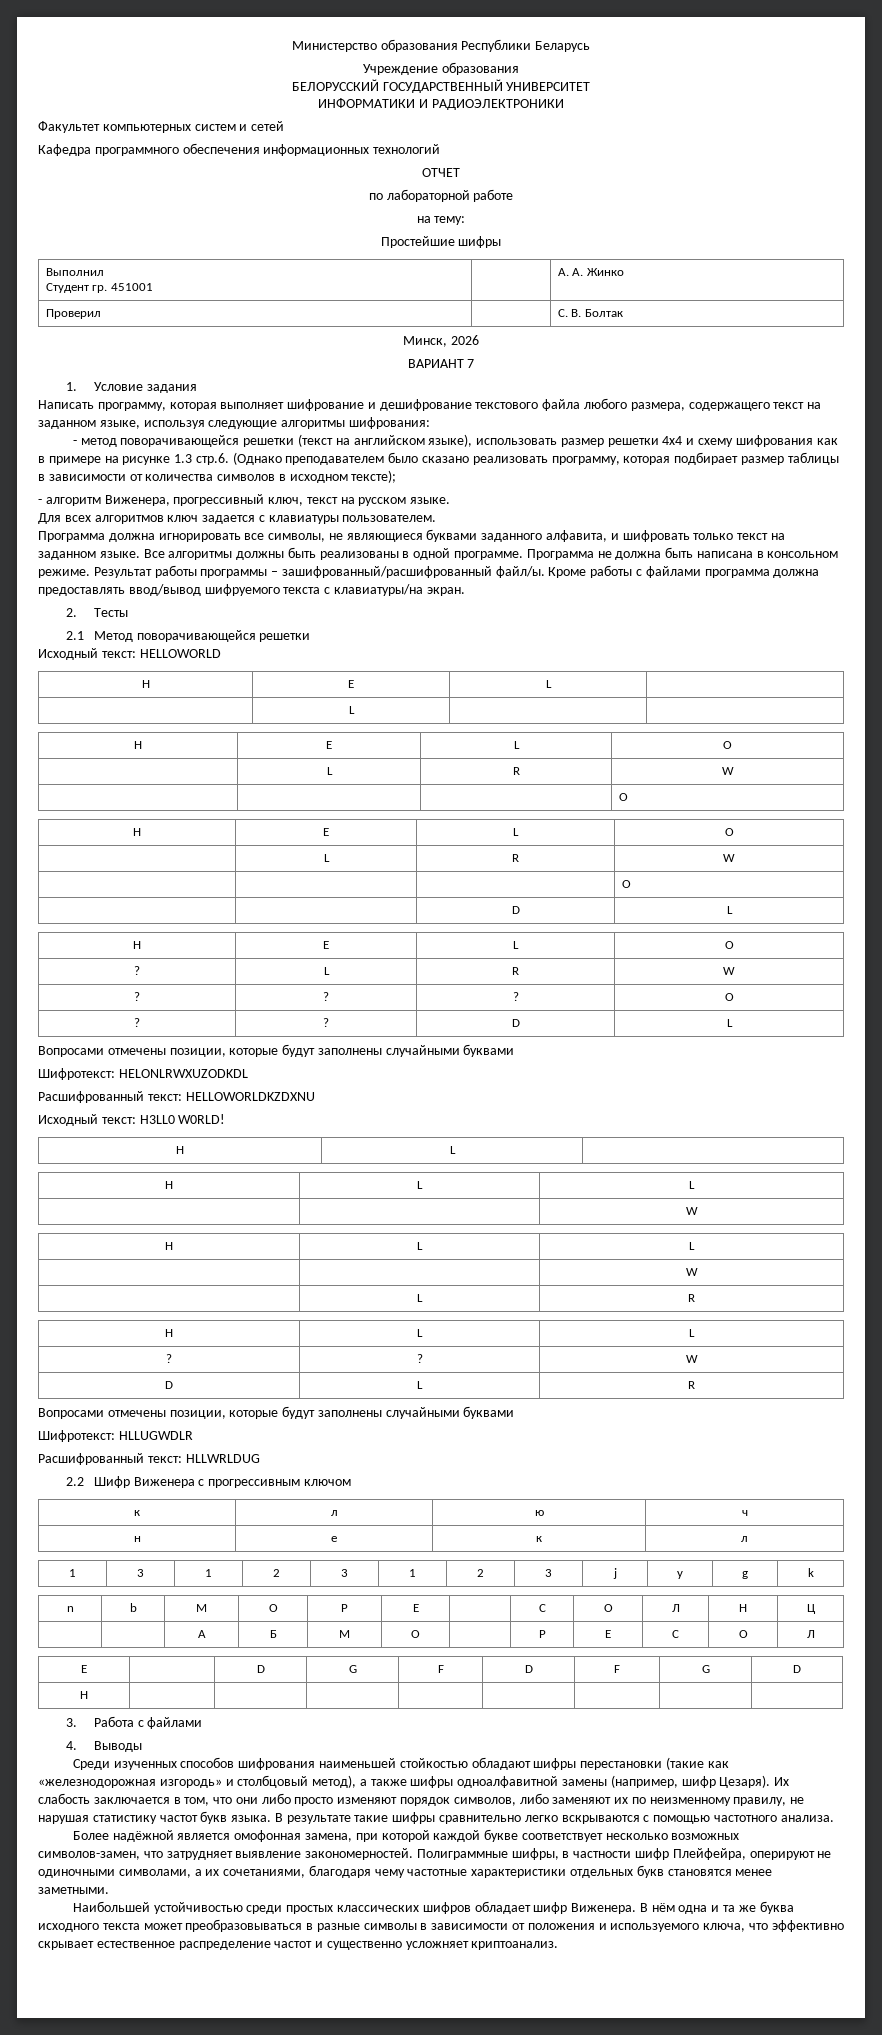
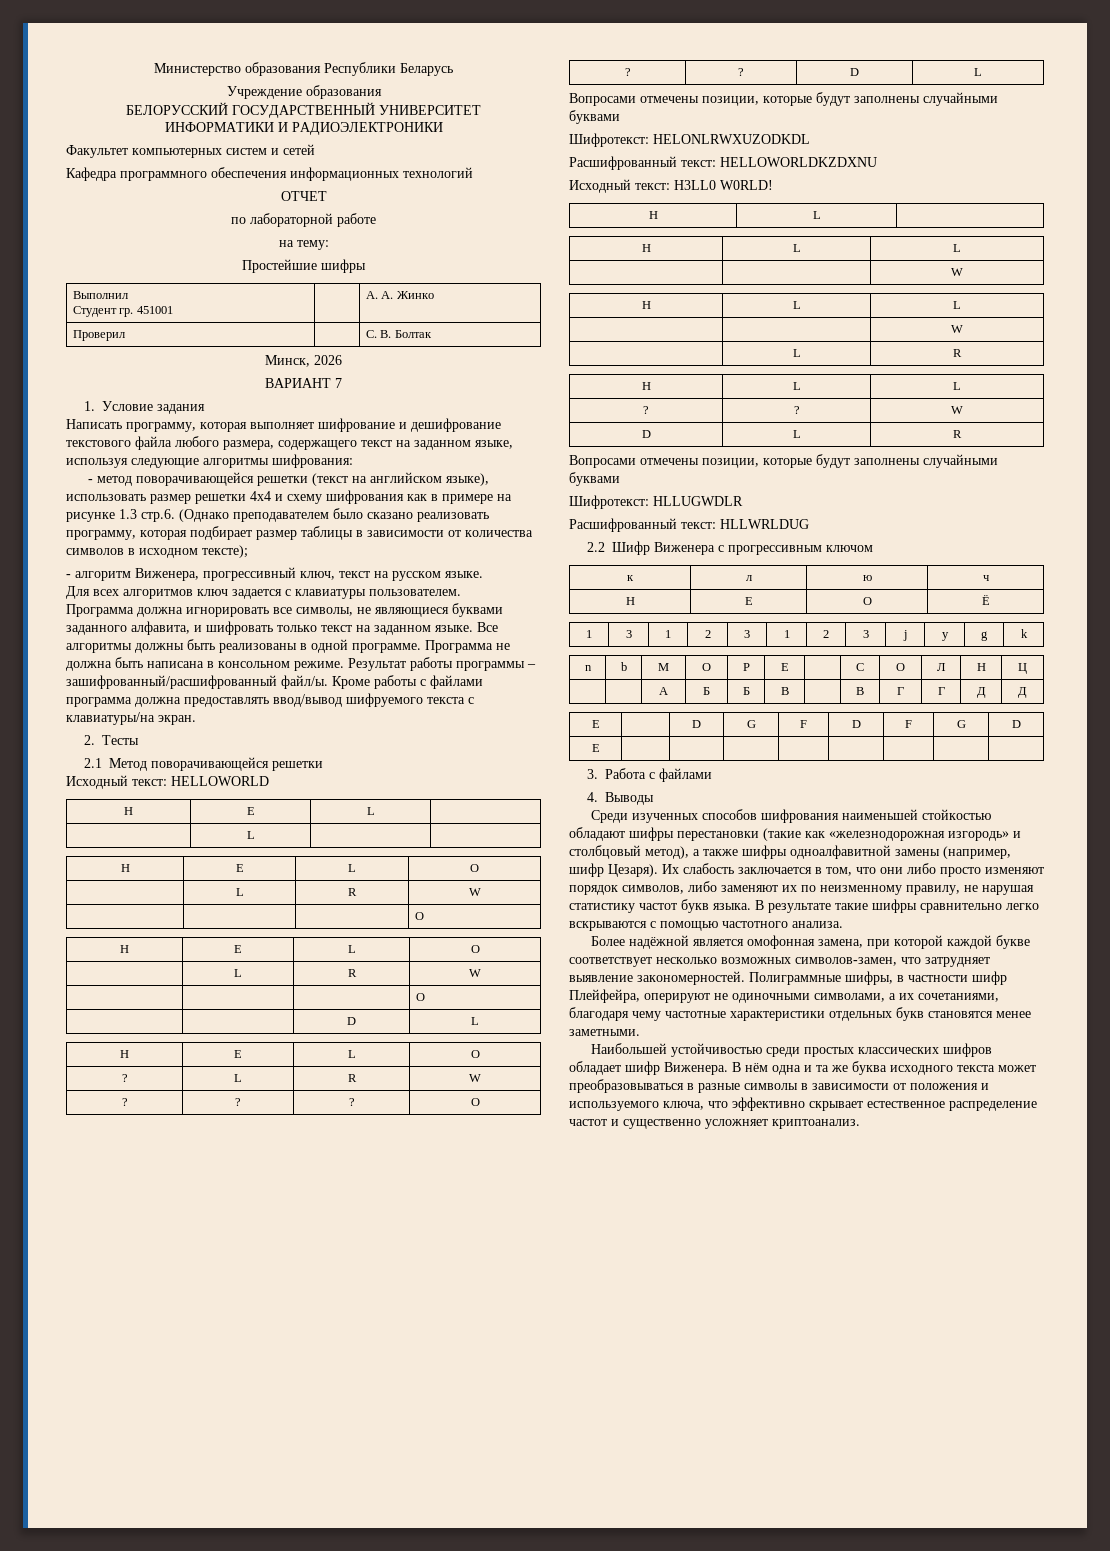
[133,1536,141,1542] [331,1536,337,1542] [536,1536,542,1542] [741,1536,748,1542] н | е | к | л -> [625,597,635,605] [744,597,753,605] [862,597,872,605] [981,595,990,605] Н | Е | О | Ё
[339,1630,350,1638] [411,1630,420,1638] [538,1630,546,1638] [605,1630,611,1638] [672,1630,679,1638] [738,1630,748,1638] [806,1630,815,1638] М | О | | Р | Е | С | О | Л -> [742,687,750,695] [780,687,789,695] [856,687,864,695] [897,687,904,695] [937,687,945,695] [976,687,986,698] [1018,687,1027,698] Б | В | | В | Г | Г | Д | Д
[80,1691,88,1699] Н -> [591,744,600,752] Е

